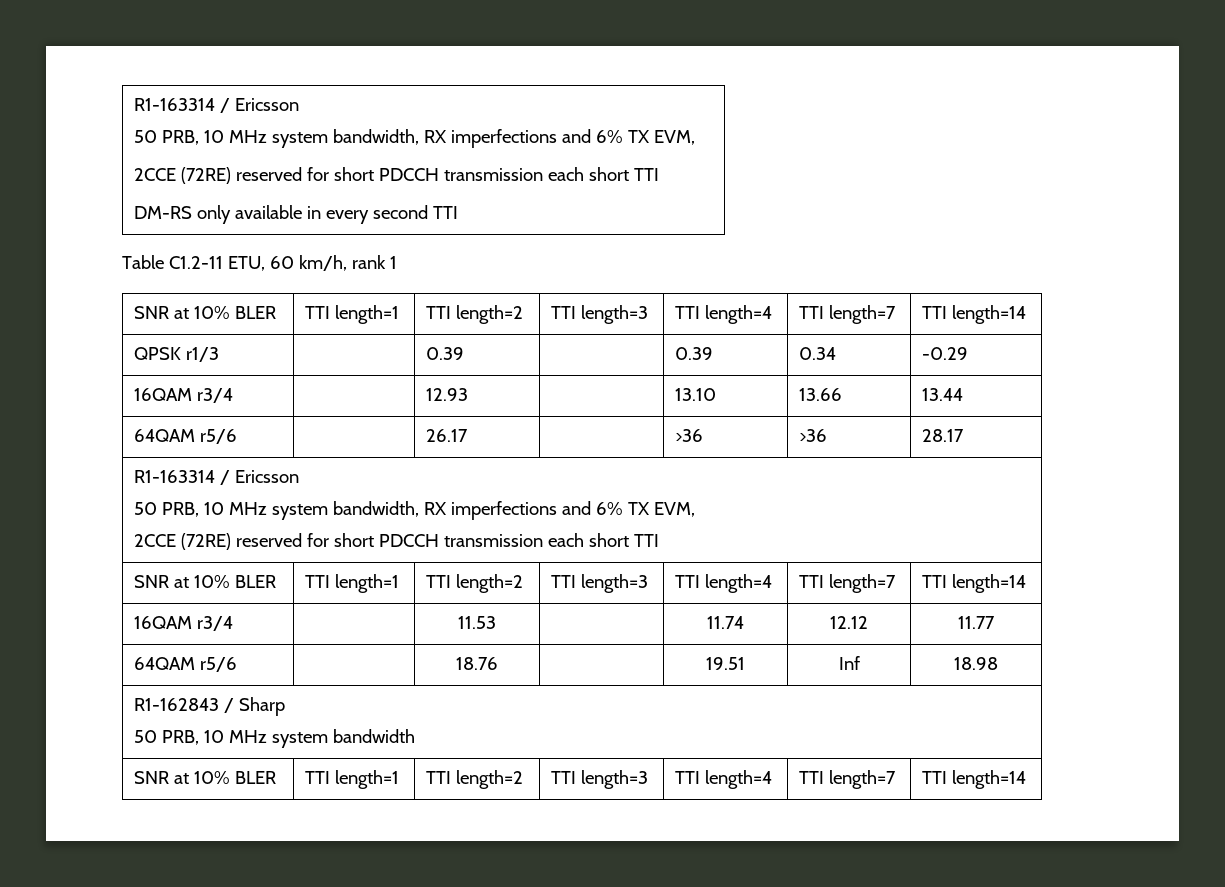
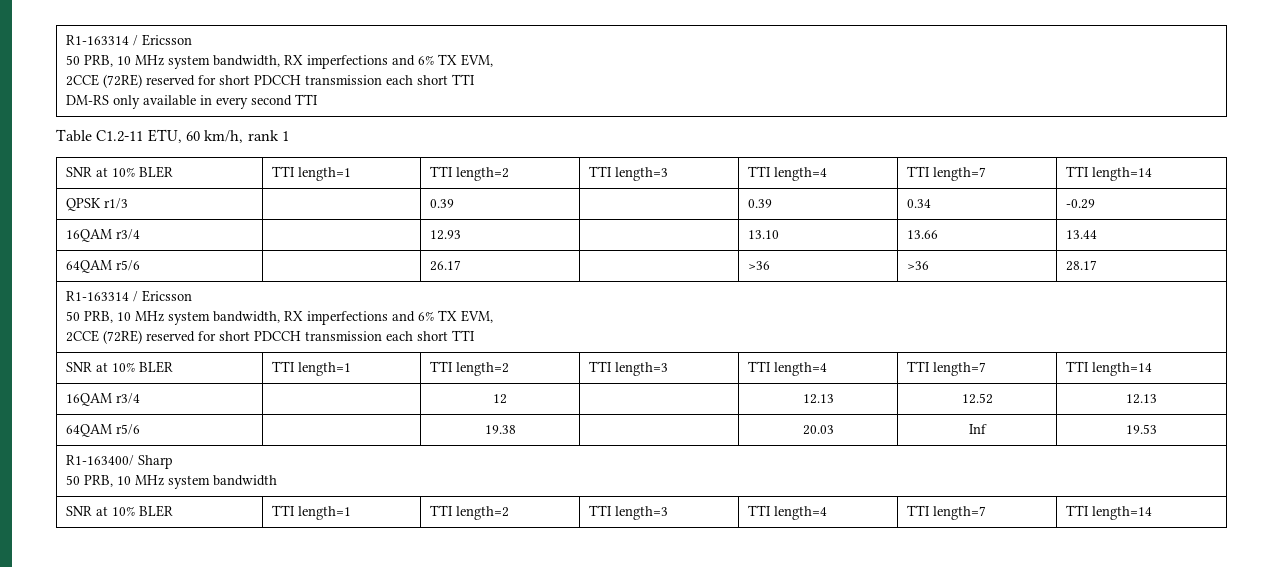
[458,616,496,629] [707,616,744,629] [830,616,868,629] [958,616,995,629] [134,657,238,672] [456,657,498,670] [706,657,745,670] 11.53 | | 11.74 | 12.12 | 11.77 // 64QAM r5/6 | | 18.76 | | 19.51 -> [493,394,507,404] [802,394,834,404] [961,393,993,404] [1126,394,1157,404] [66,424,141,437] [484,425,516,434] [802,425,834,435] 12 | | 12.13 | 12.52 | 12.13 // 64QAM r5/6 | | 19.38 | | 20.03
[954,657,998,670] [134,698,235,713] 18.98 // R1-162843 / -> [1126,424,1157,434] [66,455,135,466] 19.53 // R1-163400/

